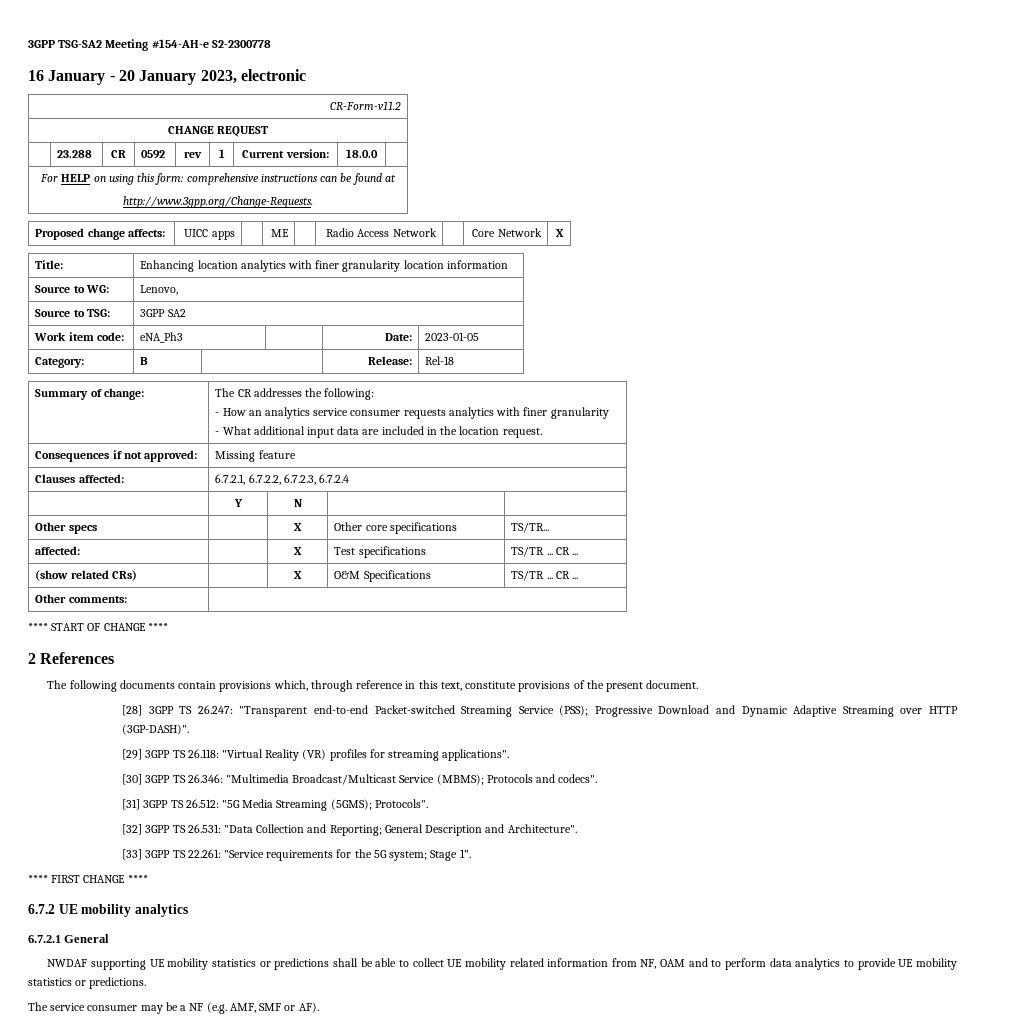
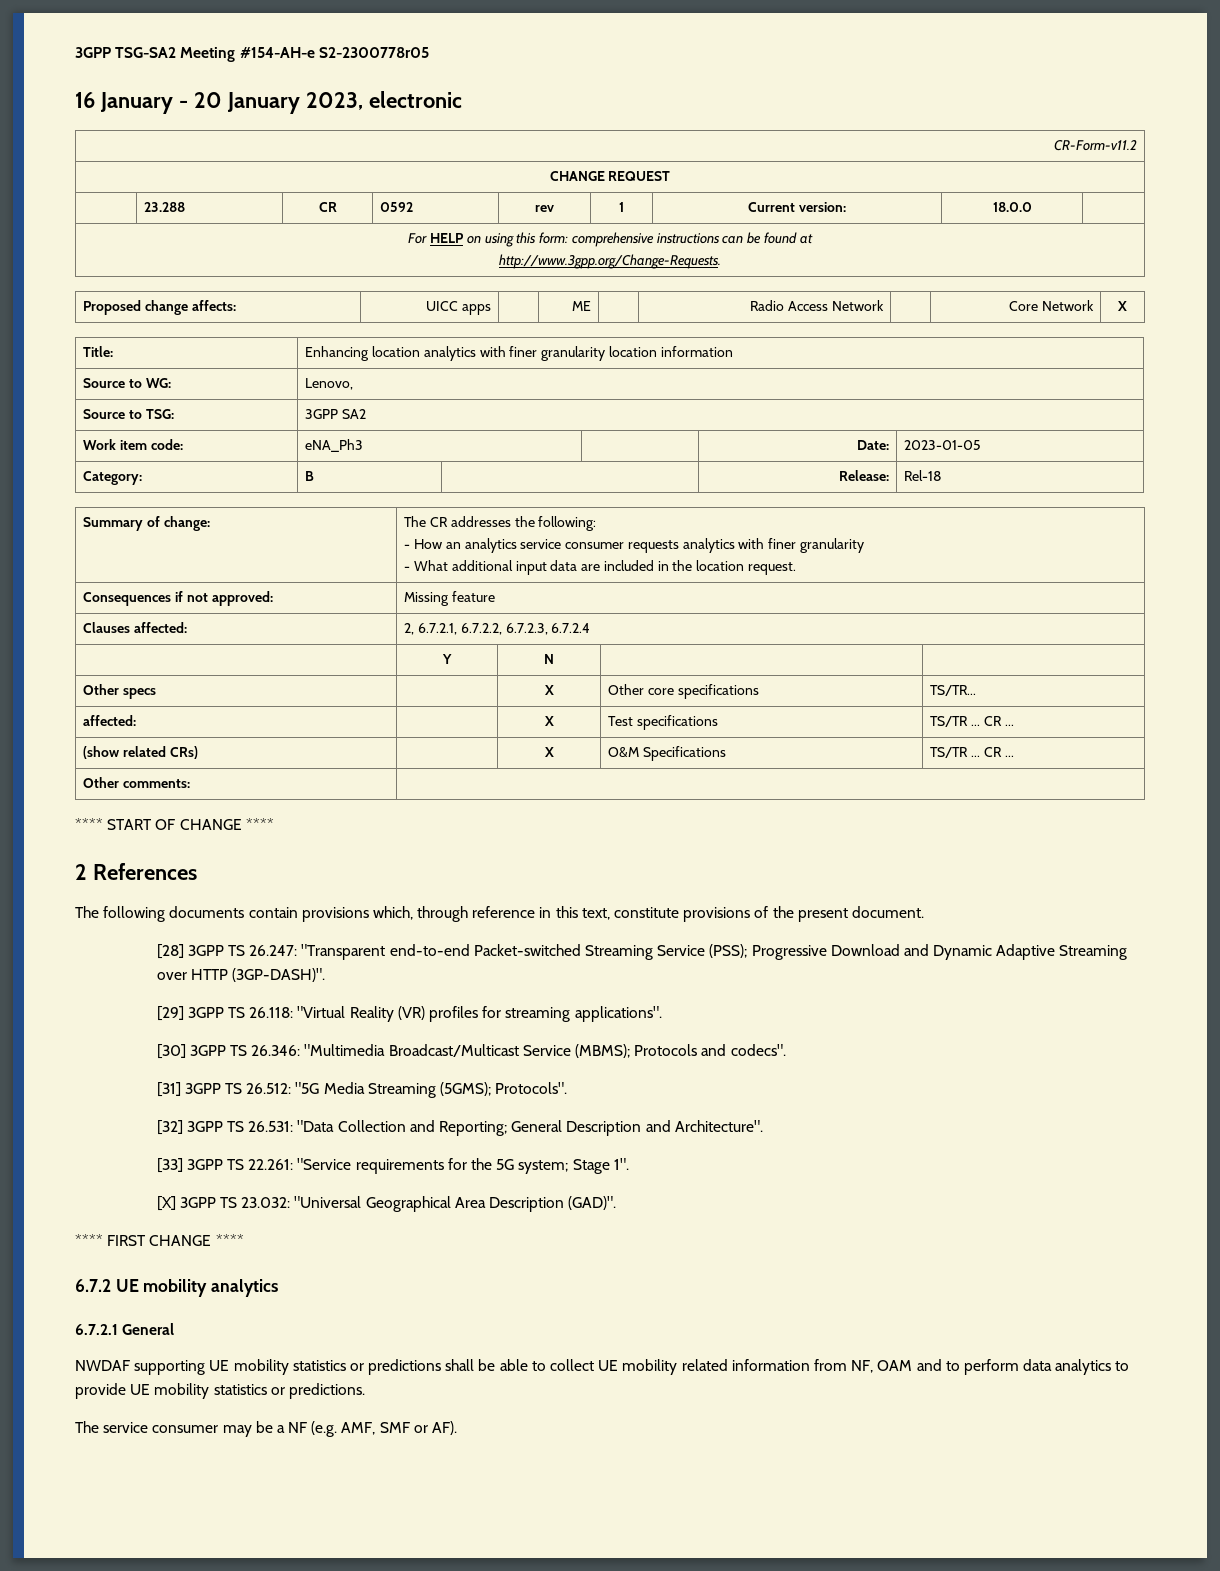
[211,40,271,48] S2-2300778 -> [318,47,429,58] S2-2300778r05
(124, 478) none -> [404,623,415,635] 2,
(471, 853) none -> [156,1196,617,1212] // [X] 3GPP TS 23.032: "Universal Geographical Area Description (GAD)".

